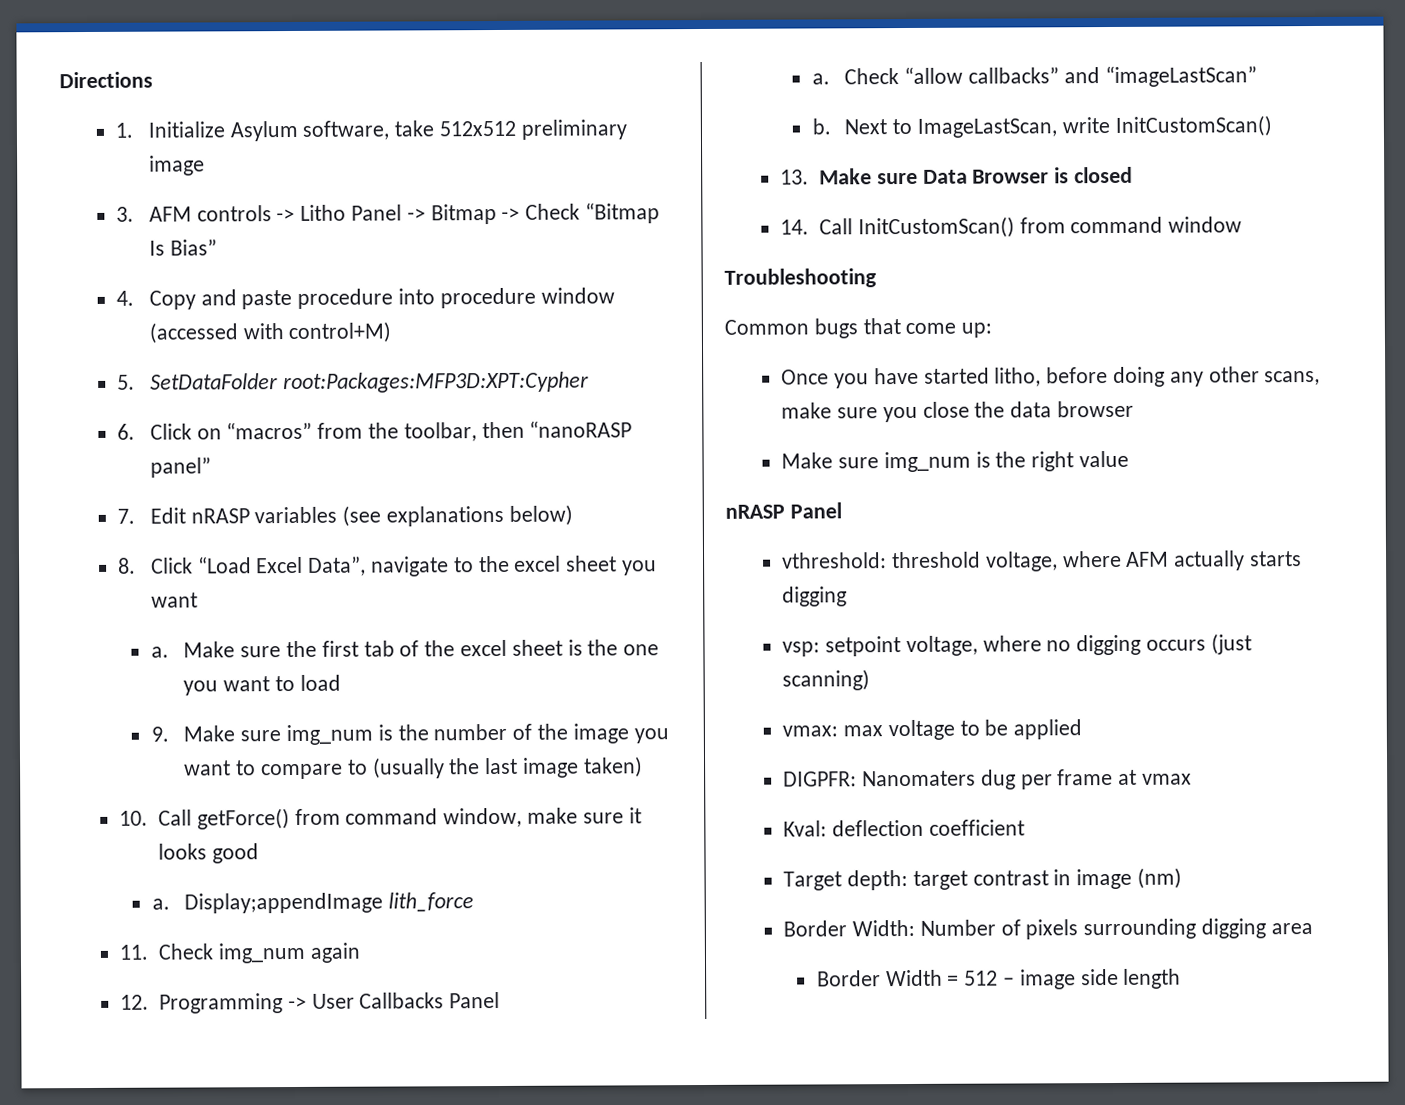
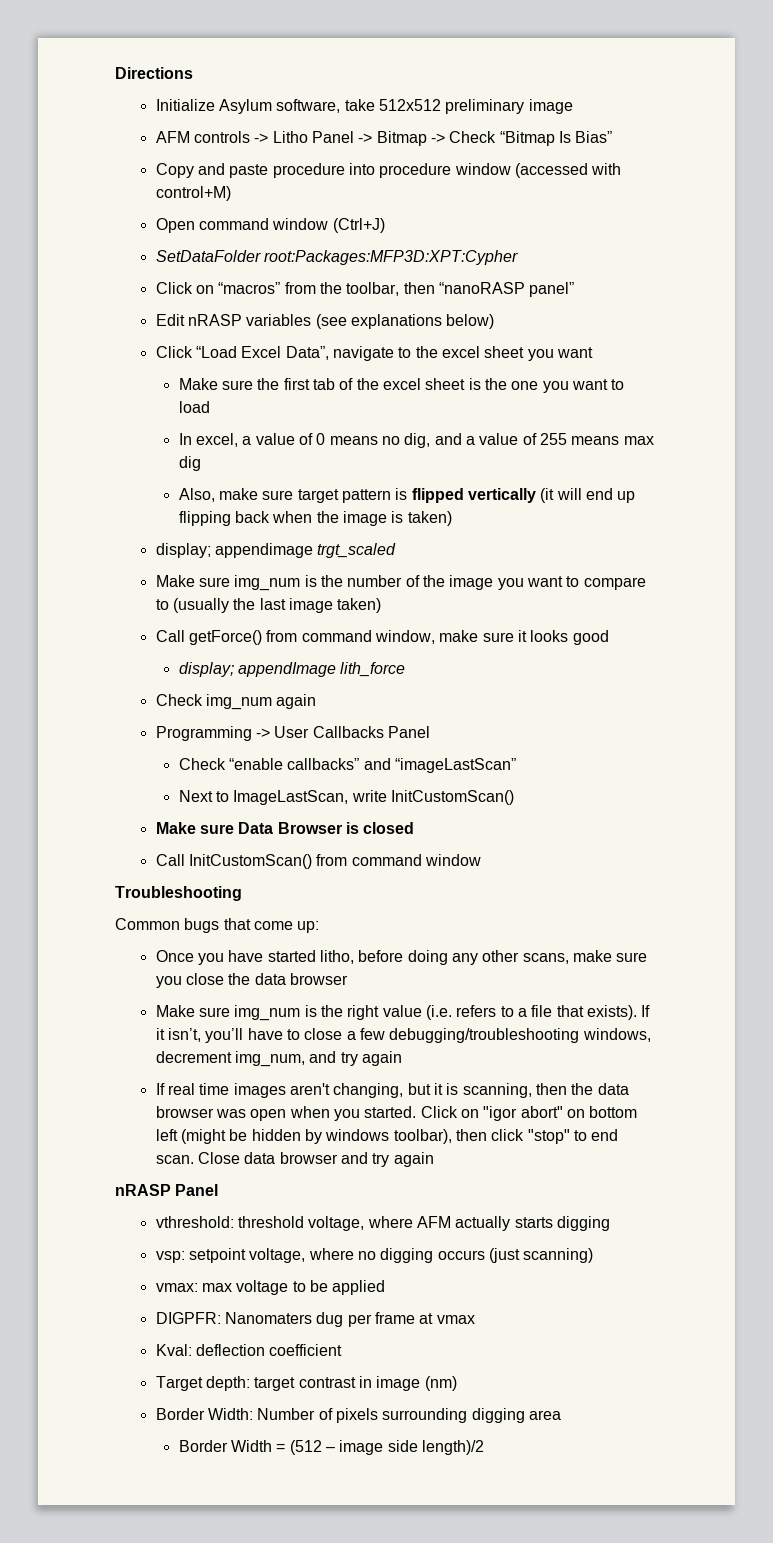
[115,122,134,138] 1. -> (193, 73) none
[116,206,135,222] 3. -> (573, 106) none
[116,290,135,306] 4. -> (613, 137) none
[117,374,136,390] 5. -> [155,218,385,233] Open command window (Ctrl+J) //
[117,423,136,440] 6. -> (519, 257) none
[117,508,136,524] 7. -> (575, 289) none
[118,557,137,574] 8. -> (495, 321) none
[150,646,169,658] a. -> (593, 352) none
[150,726,169,742] 9. -> [178,433,654,448] [178,456,201,471] [178,488,636,503] [178,511,452,526] [155,543,397,558] In excel, a value of 0 means no dig, and a value of 255 means max dig // Also, make sure target pattern is flipped vertically (it will end up flipping back when the image is taken) // display; appendimage trgt_scaled //
[119,810,149,826] 10. -> (382, 605) none
[151,892,384,914] a. Display;appendImage -> [178,662,337,677] display; appendImage
[119,944,149,960] 11. -> (406, 669) none
[120,994,150,1010] 12. -> (317, 701) none
[811,66,964,85] a. Check “allow -> [178,758,284,770] Check “enable
[811,118,831,135] b. -> (517, 765) none
[780,169,810,185] 13. -> (515, 797) none
[780,219,810,235] 14. -> (415, 828) none
(1130, 459) none -> [425,1005,651,1020] [155,1028,651,1043] [155,1051,402,1067] [155,1083,629,1098] [155,1106,638,1121] [155,1129,619,1144] [155,1152,434,1167] (i.e. refers to a file that exists). If it isn’t, you’ll have to close a few debugging/troubleshooting windows, decrement img_num, and try again // If real time images aren't changing, but it is scanning, then the data browser was open when you started. Click on "igor abort" on bottom left (might be hidden by windows toolbar), then click "stop" to end scan. Close data browser and try again
[964,970,999,986] 512 -> [289,1440,322,1455] (512
[1123,968,1182,989] length -> [422,1440,485,1455] length)/2

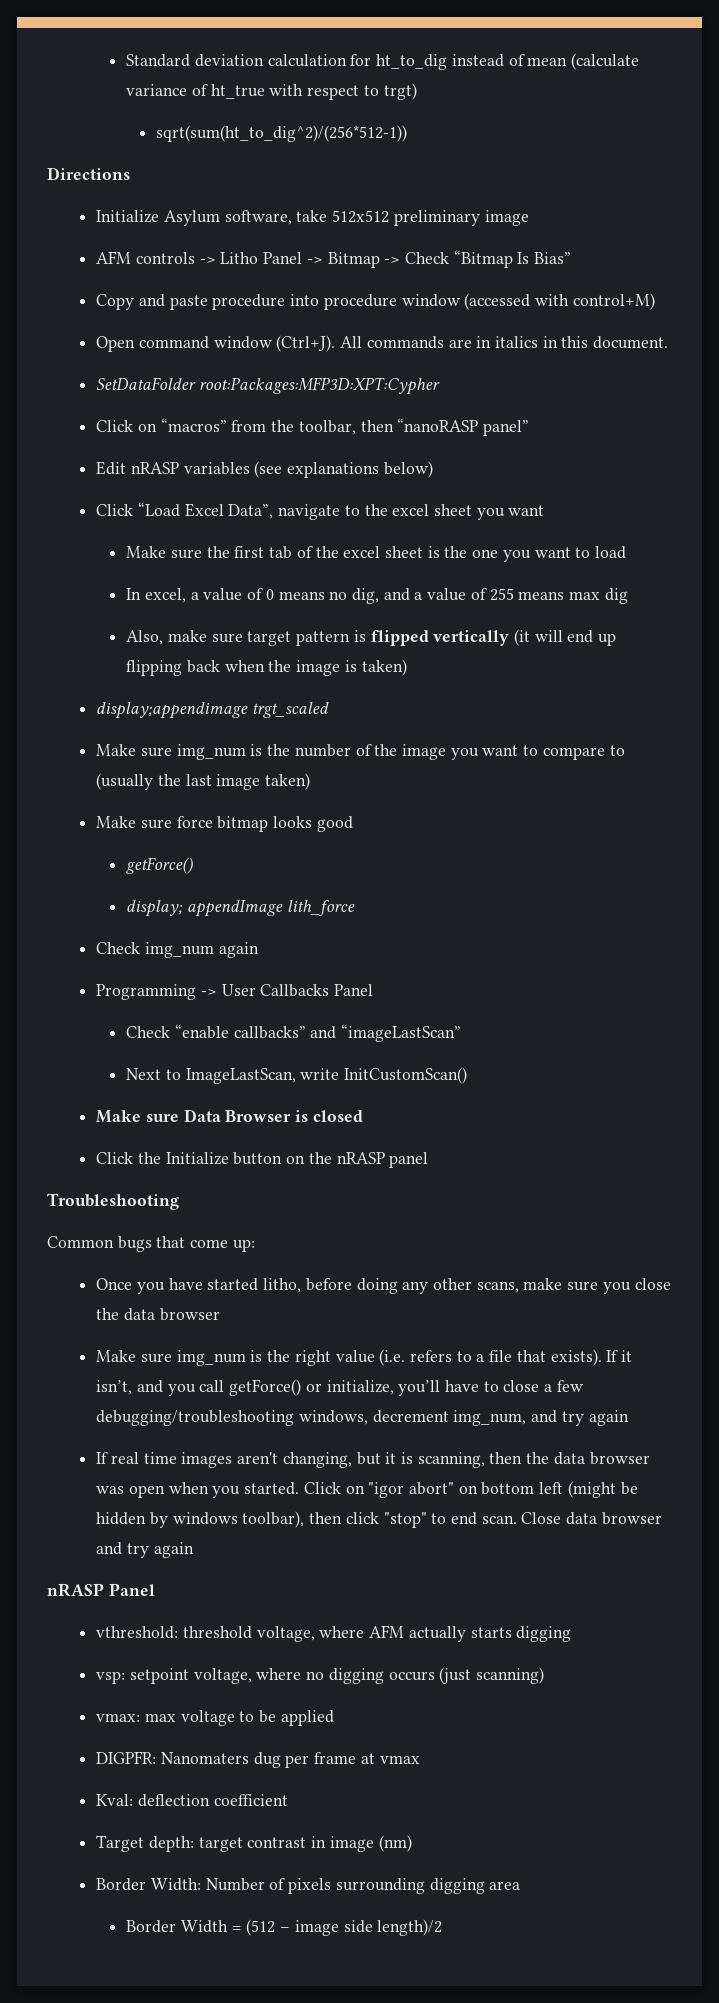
(115, 73) none -> [126,53,639,70] [126,83,417,100] [156,125,408,142] Standard deviation calculation for ht_to_dig instead of mean (calculate variance of ht_true with respect to trgt) // sqrt(sum(ht_to_dig^2)/(256*512-1)) //
[332,218,385,233] (Ctrl+J) -> [276,335,669,352] (Ctrl+J). All commands are in italics in this document.
[155,543,314,558] display; appendimage -> [96,702,249,719] display;appendimage
[155,630,527,645] Call getForce() from command window, make sure it -> [96,816,269,832] Make sure force bitmap
(609, 637) none -> [126,857,194,874] // getForce()
[155,854,481,869] Call InitCustomScan() from command window -> [96,1152,429,1168] Click the Initialize button on the nRASP panel
(202, 1035) none -> [136,1379,394,1396] and you call getForce() or initialize,

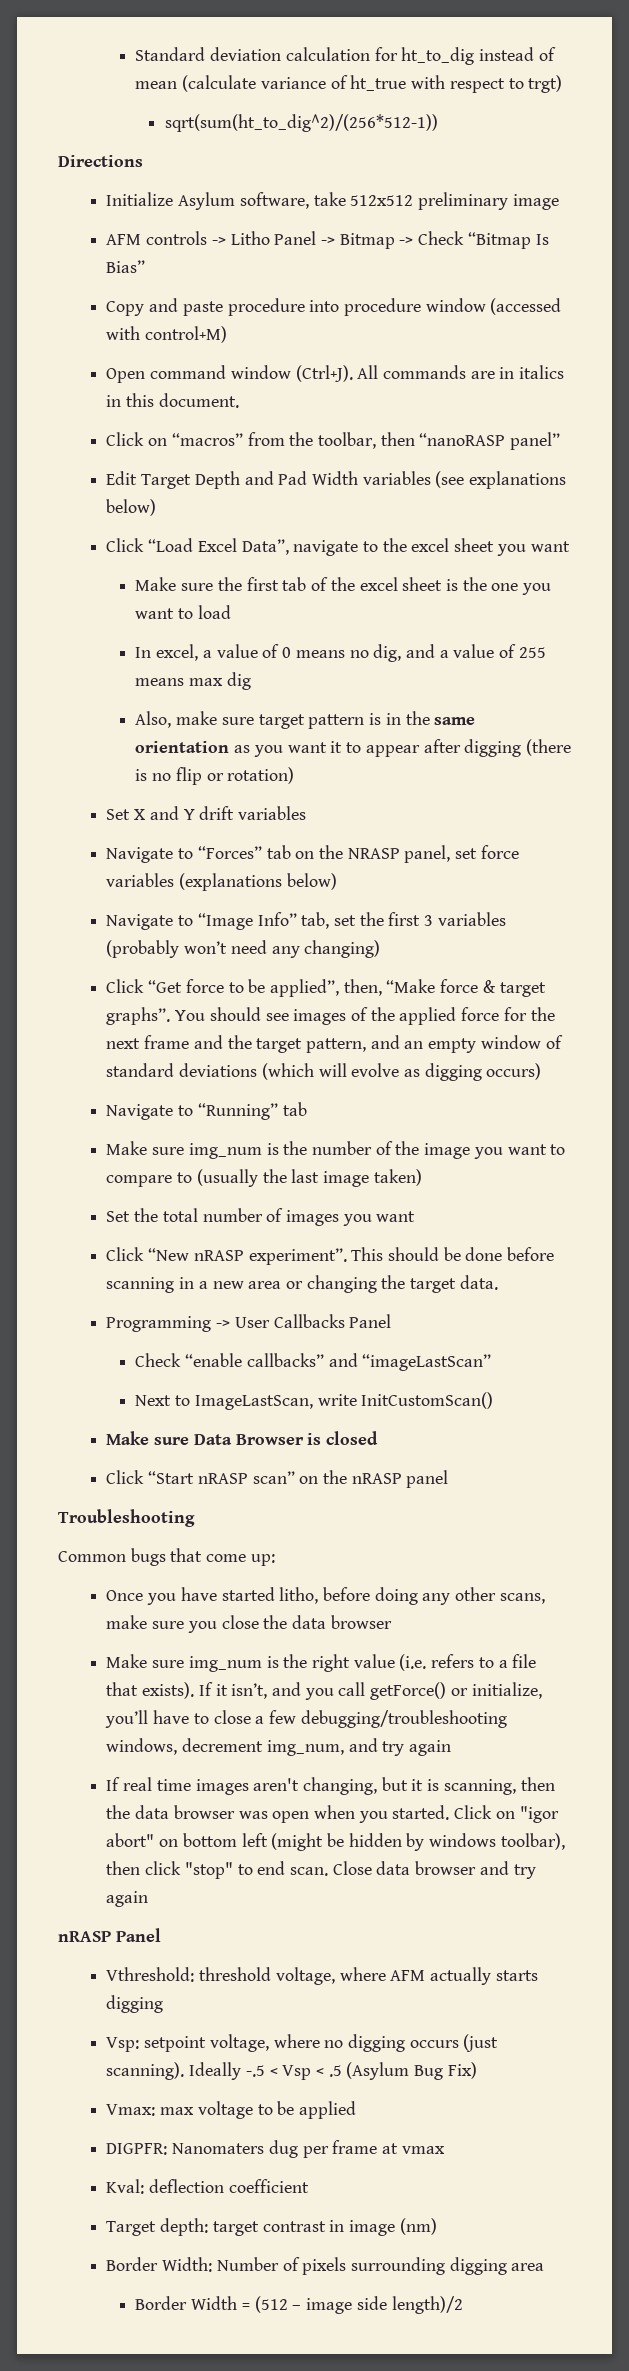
[96,377,440,395] // SetDataFolder root:Packages:MFP3D:XPT:Cypher -> (239, 400) none
[130,462,179,474] nRASP -> [141,471,358,489] Target Depth and Pad Width
[370,629,617,646] [126,659,407,676] [96,702,329,719] flipped vertically (it will end up flipping back when the image is taken) // display;appendimage trgt_scaled -> [385,711,476,725] [135,739,571,757] [135,767,295,785] [106,806,306,820] [106,845,519,863] [106,873,337,891] [106,912,506,930] [106,940,381,958] [106,979,546,997] [106,1007,555,1025] [106,1035,563,1053] [106,1063,542,1081] [106,1102,307,1120] in the same orientation as you want it to appear after digging (there is no flip or rotation) // Set X and Y drift variables // Navigate to “Forces” tab on the NRASP panel, set force variables (explanations below) // Navigate to “Image Info” tab, set the first 3 variables (probably won’t need any changing) // Click “Get force to be applied”, then, “Make force & target graphs”. You should see images of the applied force for the next frame and the target pattern, and an empty window of standard deviations (which will evolve as digging occurs) // Navigate to “Running” tab
[96,816,353,832] [126,857,194,874] [126,900,355,917] [96,942,259,958] Make sure force bitmap looks good // getForce() // display; appendImage lith_force // Check img_num again -> [106,1208,416,1226] [106,1247,555,1265] [106,1275,498,1293] Set the total number of images you want // Click “New nRASP experiment”. This should be done before scanning in a new area or changing the target data.
[137,1152,283,1165] the Initialize button -> [148,1471,295,1484] “Start nRASP scan”
[96,1626,179,1639] vthreshold: -> [106,1967,195,1982] Vthreshold:
[96,1671,126,1684] vsp: -> [106,2037,140,2052] Vsp:
[476,1667,545,1684] [96,1713,141,1722] scanning) // vmax: -> [106,2062,477,2080] [106,2104,156,2116] scanning). Ideally -.5 < Vsp < .5 (Asylum Bug Fix) // Vmax:

